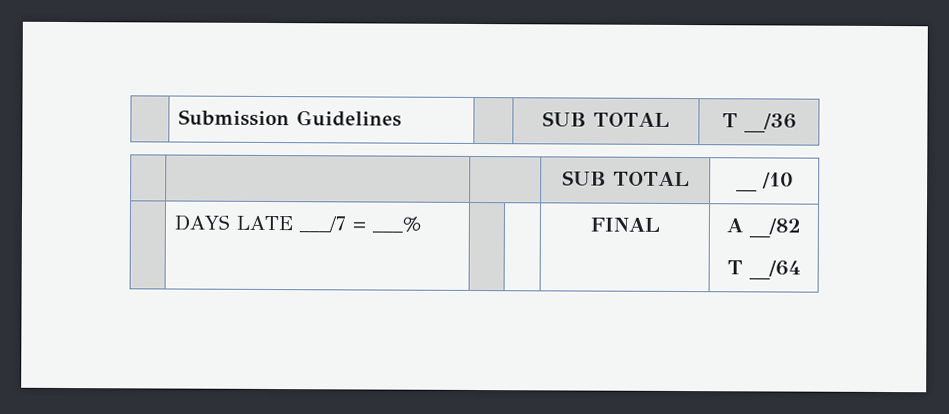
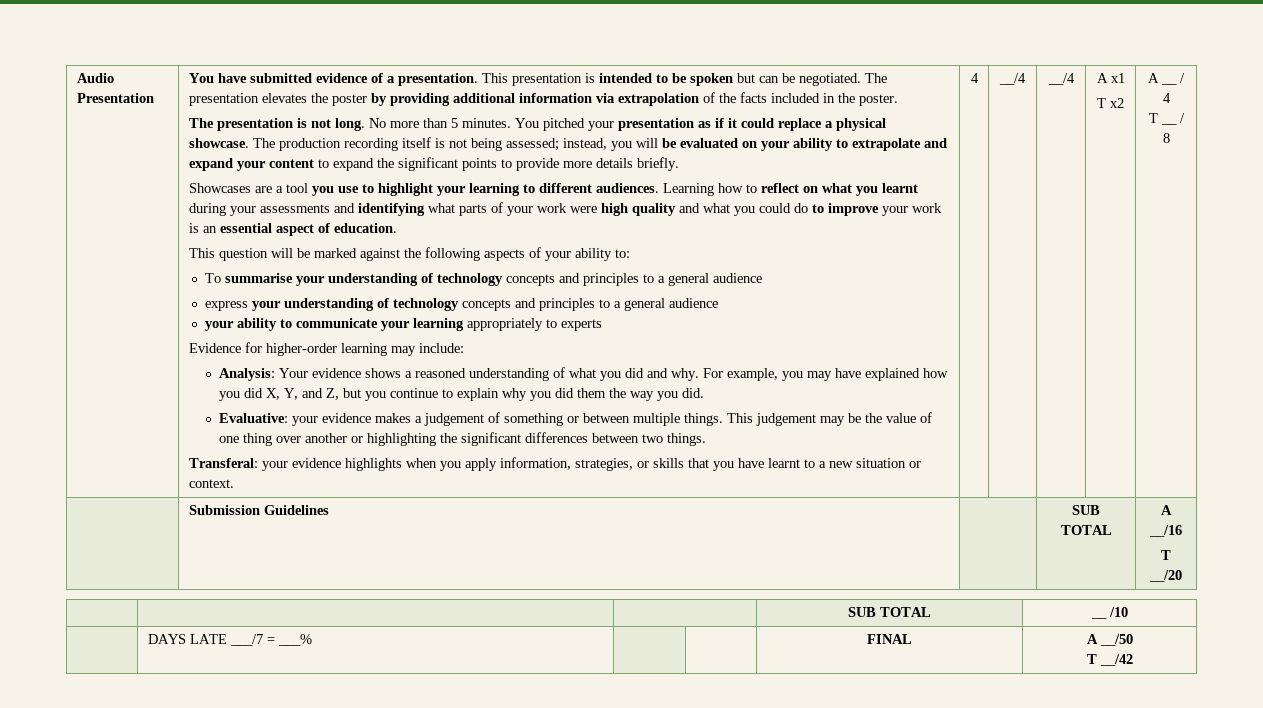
(178, 118) none -> [76,73,114,83] [76,93,154,103] [188,73,887,86] [188,92,898,106] [188,118,886,131] [188,137,947,151] [188,157,679,171] [188,183,918,196] [188,202,942,216] [188,223,397,236] [188,247,630,261] [204,273,762,286] [204,298,718,311] [204,318,602,331] [188,342,464,356] [218,367,948,381] [218,388,704,401] [218,412,932,426] [218,432,706,446] [188,457,921,471] [188,479,234,488] [970,73,979,83] [999,73,1026,85] [1047,73,1075,85] [1096,73,1125,83] [1097,98,1124,108] [1148,73,1159,83] [1161,83,1177,85] [1180,73,1185,83] [1162,93,1171,103] [1148,113,1158,123] [1160,123,1177,125] [1179,113,1185,123] [1162,133,1170,143] Audio Presentation | You have submitted evidence of a presentation. This presentation is intended to be spoken but can be negotiated. The presentation elevates the poster by providing additional information via extrapolation of the facts included in the poster. // The presentation is not long. No more than 5 minutes. You pitched your presentation as if it could replace a physical showcase. The production recording itself is not being assessed; instead, you will be evaluated on your ability to extrapolate and expand your content to expand the significant points to provide more details briefly. // Showcases are a tool you use to highlight your learning to different audiences. Learning how to reflect on what you learnt during your assessments and identifying what parts of your work were high quality and what you could do to improve your work is an essential aspect of education. // This question will be marked against the following aspects of your ability to: // To summarise your understanding of technology concepts and principles to a general audience // express your understanding of technology concepts and principles to a general audience // your ability to communicate your learning appropriately to experts // Evidence for higher-order learning may include: // Analysis: Your evidence shows a reasoned understanding of what you did and why. For example, you may have explained how you did X, Y, and Z, but you continue to explain why you did them the way you did. // Evaluative: your evidence makes a judgement of something or between multiple things. This judgement may be the value of one thing over another or highlighting the significant differences between two things. // Transferal: your evidence highlights when you apply information, strategies, or skills that you have learnt to a new situation or context. | 4 | __/4 | __/4 | A x1 // T x2 | A __ / 4 // T __ / 8 //
[721,113,797,133] T __/36 -> [1161,505,1172,515] [1149,525,1182,537] [1161,550,1171,560] [1149,570,1182,582] A __/16 // T __/20
[749,218,801,238] [726,260,801,280] __/82 // T __/64 -> [1099,634,1133,646] [1086,654,1133,666] __/50 // T __/42

